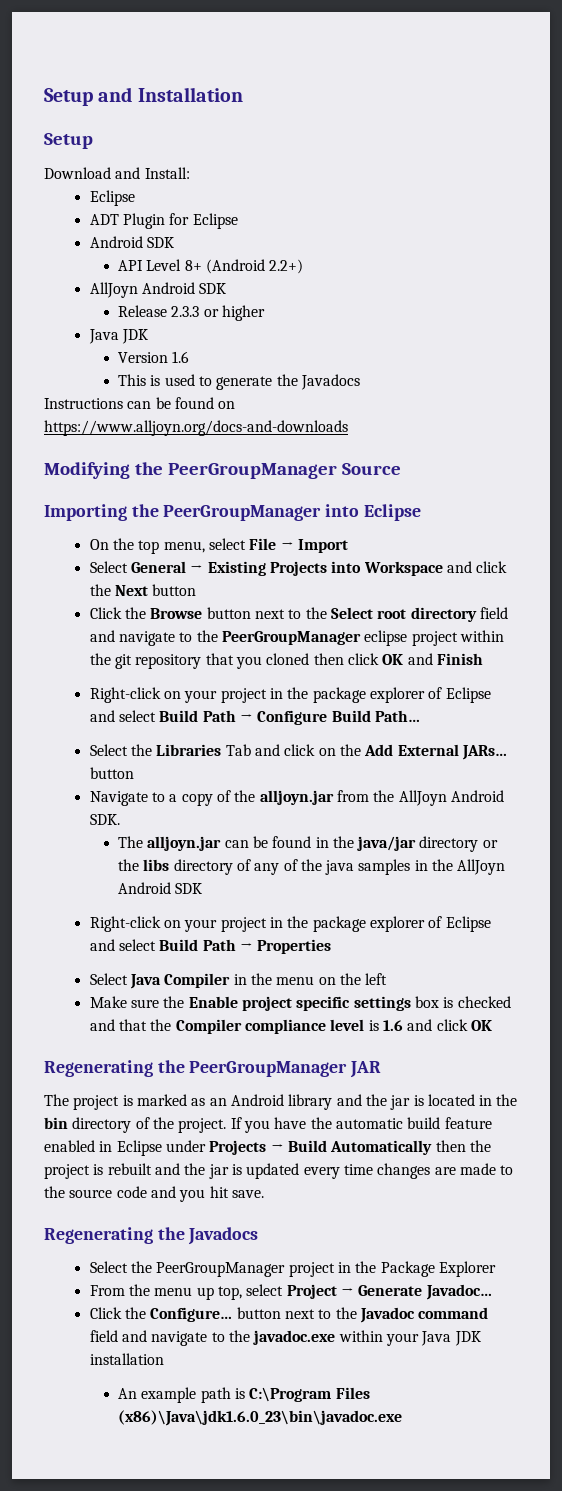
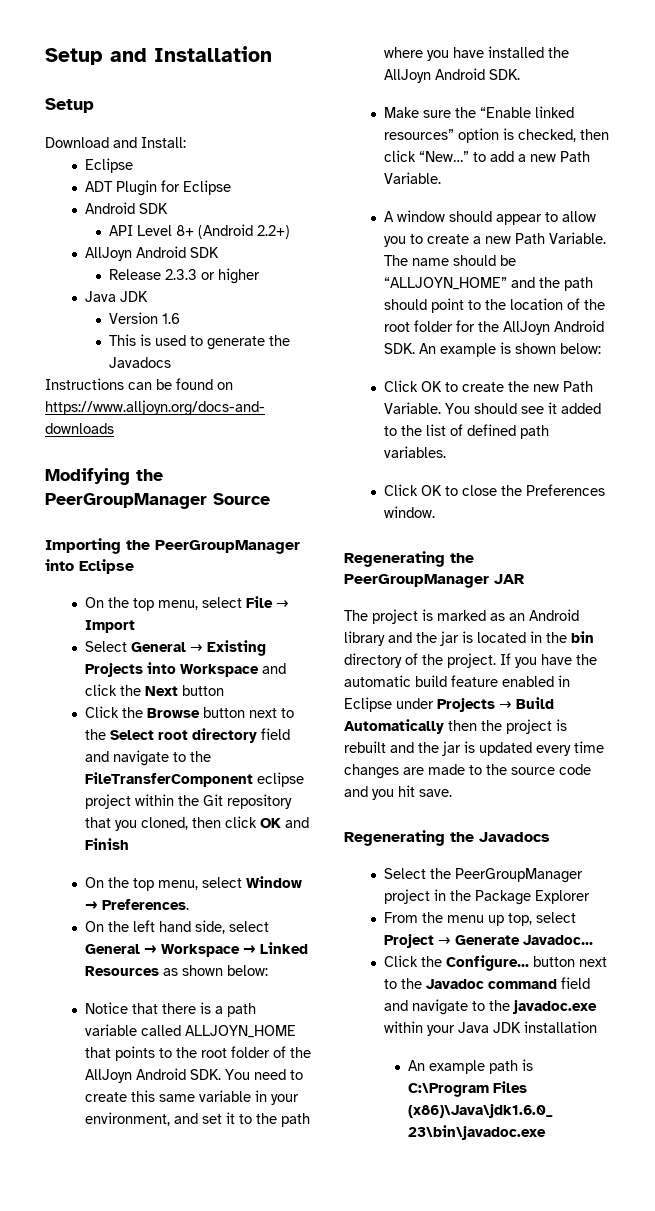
[222,631,362,645] PeerGroupManager -> [84,772,253,787] FileTransferComponent
[115,654,133,669] git -> [202,794,223,806] Git
[266,653,310,665] cloned -> [140,817,188,830] cloned,
[89,687,491,703] [89,710,421,725] [89,744,507,760] [89,767,134,779] [89,790,504,806] [89,814,120,825] [117,836,498,852] [117,859,506,875] [117,882,203,894] [89,916,491,932] [89,939,332,954] [89,973,388,989] [89,996,511,1011] [89,1019,492,1034] Right-click on your project in the package explorer of Eclipse and select Build Path → Configure Build Path… // Select the Libraries Tab and click on the Add External JARs… button // Navigate to a copy of the alljoyn.jar from the AllJoyn Android SDK. // The alljoyn.jar can be found in the java/jar directory or the libs directory of any of the java samples in the AllJoyn Android SDK // Right-click on your project in the package explorer of Eclipse and select Build Path → Properties // Select Java Compiler in the menu on the left // Make sure the Enable project specific settings box is checked and that the Compiler compliance level is 1.6 and click OK -> [84,876,302,891] [84,899,189,910] [84,920,269,934] [84,942,308,957] [84,965,268,976] [84,1002,256,1017] [84,1024,296,1038] [84,1046,311,1061] [84,1068,303,1083] [84,1090,299,1105] [84,1112,310,1127] [383,46,569,61] [383,68,520,83] [383,106,574,118] [383,128,609,143] [383,150,590,162] [383,172,441,184] [383,210,596,225] [383,232,606,247] [383,255,516,266] [383,277,593,291] [383,298,605,313] [383,320,604,335] [383,342,601,357] [383,380,593,392] [383,402,601,414] [383,424,549,439] [383,446,446,458] [383,484,605,496] [383,506,435,518] On the top menu, select Window → Preferences. // On the left hand side, select General → Workspace → Linked Resources as shown below: // Notice that there is a path variable called ALLJOYN_HOME that points to the root folder of the AllJoyn Android SDK. You need to create this same variable in your environment, and set it to the path where you have installed the AllJoyn Android SDK. // Make sure the “Enable linked resources” option is checked, then click “New…” to add a new Path Variable. // A window should appear to allow you to create a new Path Variable. The name should be “ALLJOYN_HOME” and the path should point to the location of the root folder for the AllJoyn Android SDK. An example is shown below: // Click OK to create the new Path Variable. You should see it added to the list of defined path variables. // Click OK to close the Preferences window.

